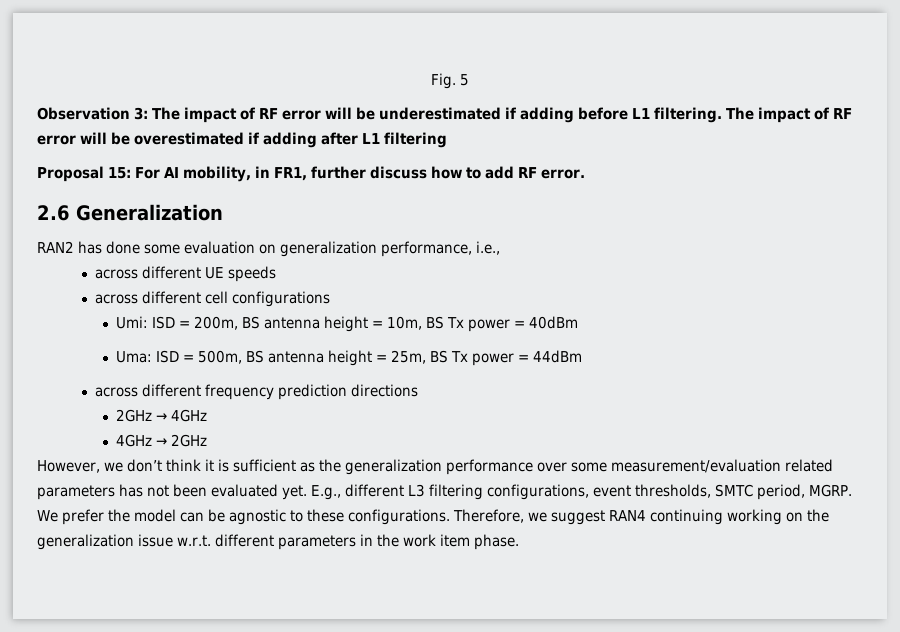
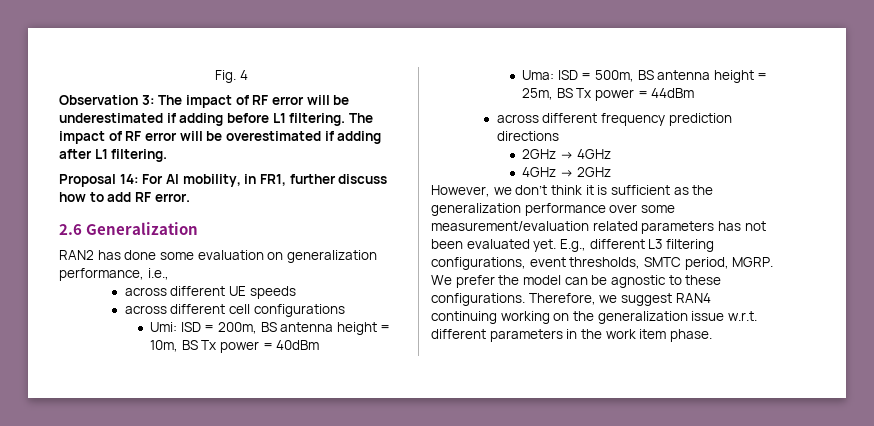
[459,74,469,86] 5 -> [239,70,248,80] 4
[384,132,447,148] filtering -> [111,149,168,162] filtering.
[108,167,131,179] 15: -> [119,174,139,184] 14:

